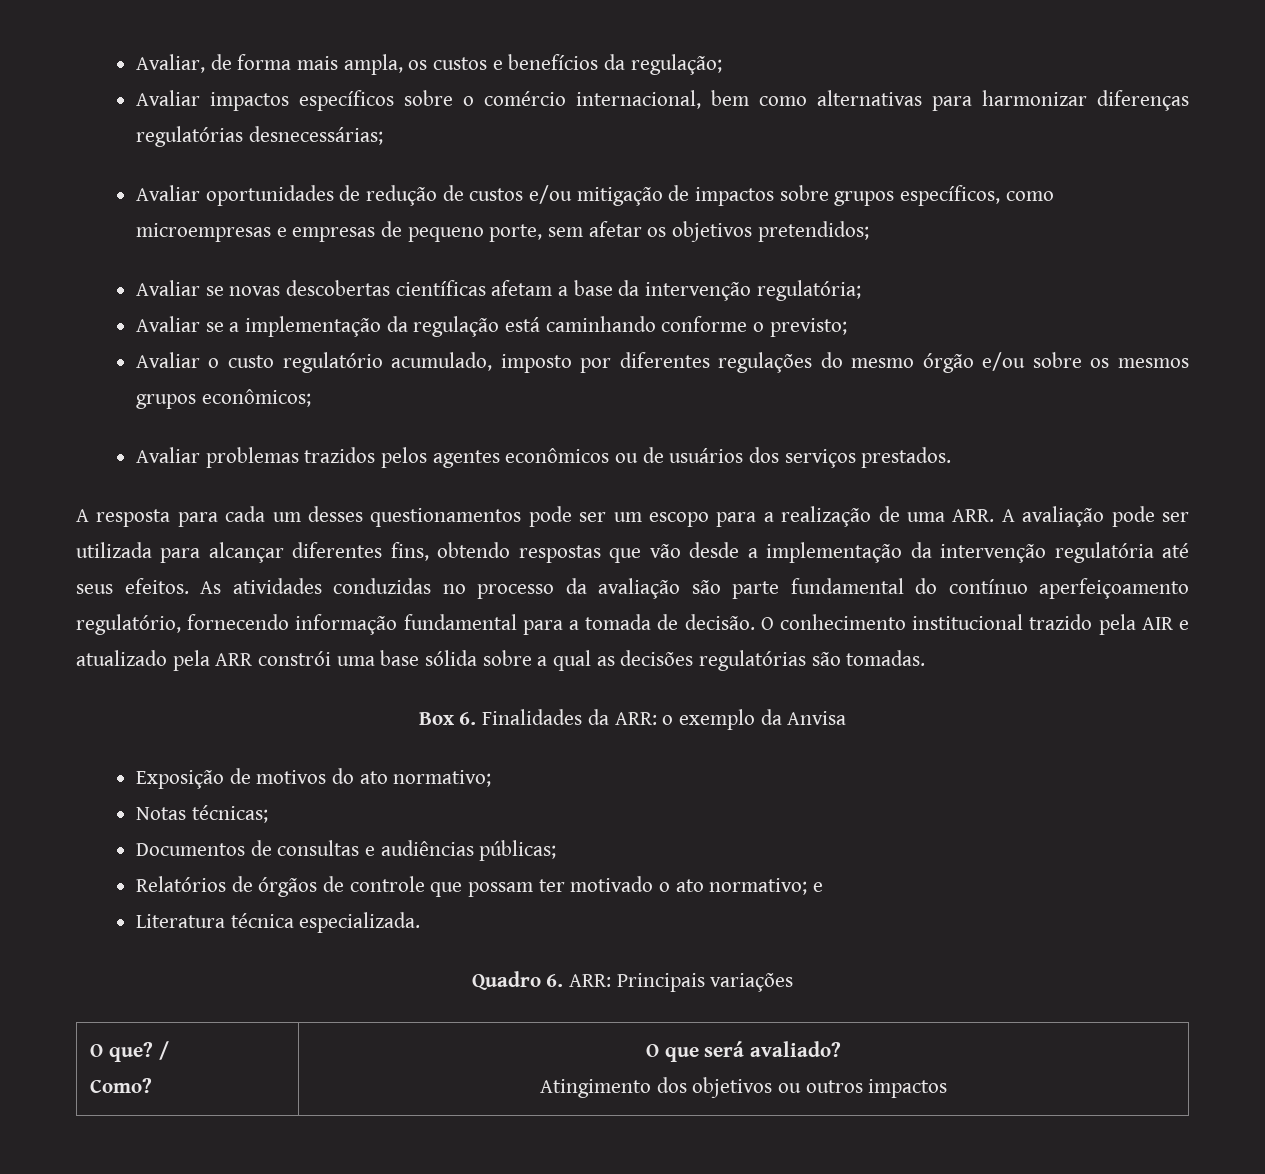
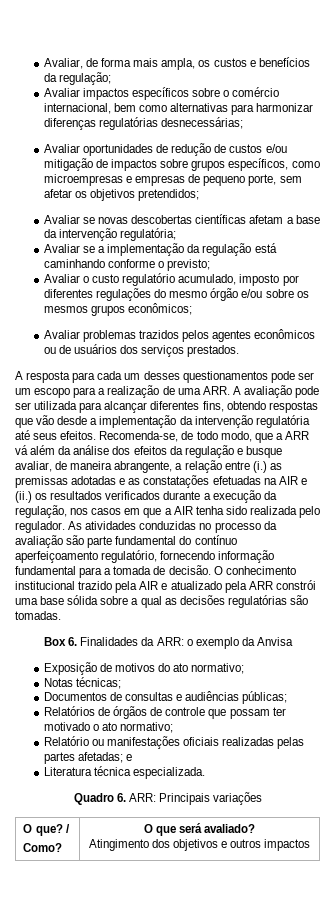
(189, 586) none -> [99,431,309,443] [15,445,282,458] [15,460,282,473] [15,475,307,488] [15,490,277,503] [15,505,321,518] [15,521,65,533] Recomenda-se, de todo modo, que a ARR vá além da análise dos efeitos da regulação e busque avaliar, de maneira abrangente, a relação entre (i.) as premissas adotadas e as constatações efetuadas na AIR e (ii.) os resultados verificados durante a execução da regulação, nos casos em que a AIR tenha sido realizada pelo regulador.
(808, 886) none -> [43,736,305,749] [43,752,124,764] // Relatório ou manifestações oficiais realizadas pelas partes afetadas;
[777,1083,801,1093] ou -> [221,841,228,848] e

